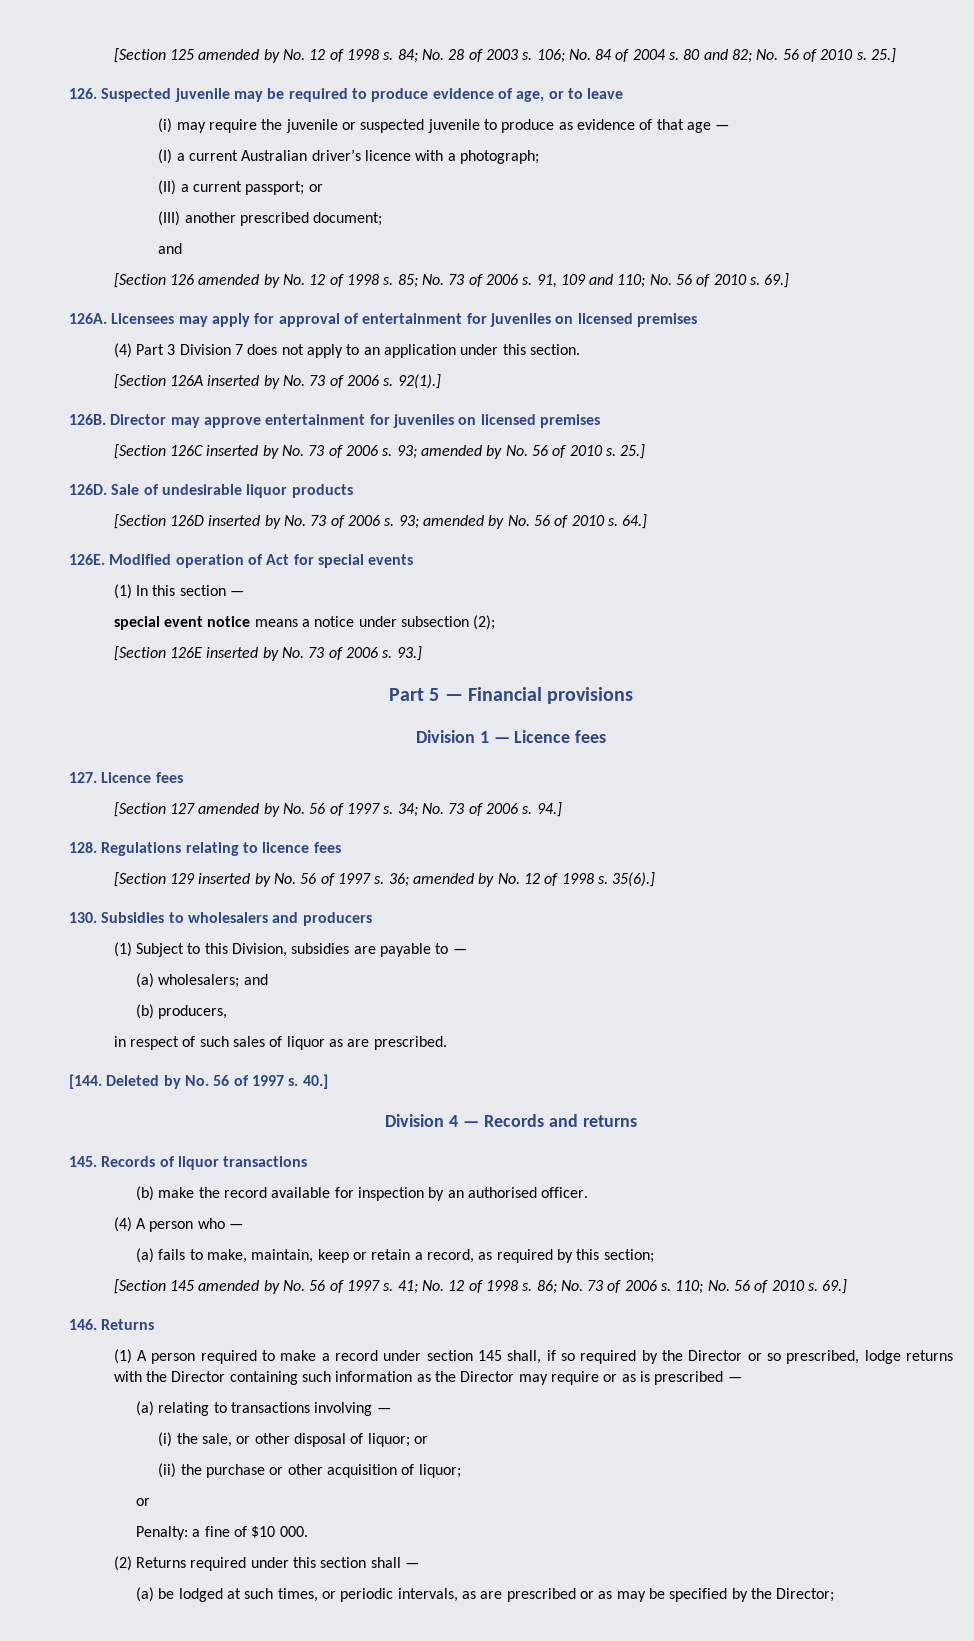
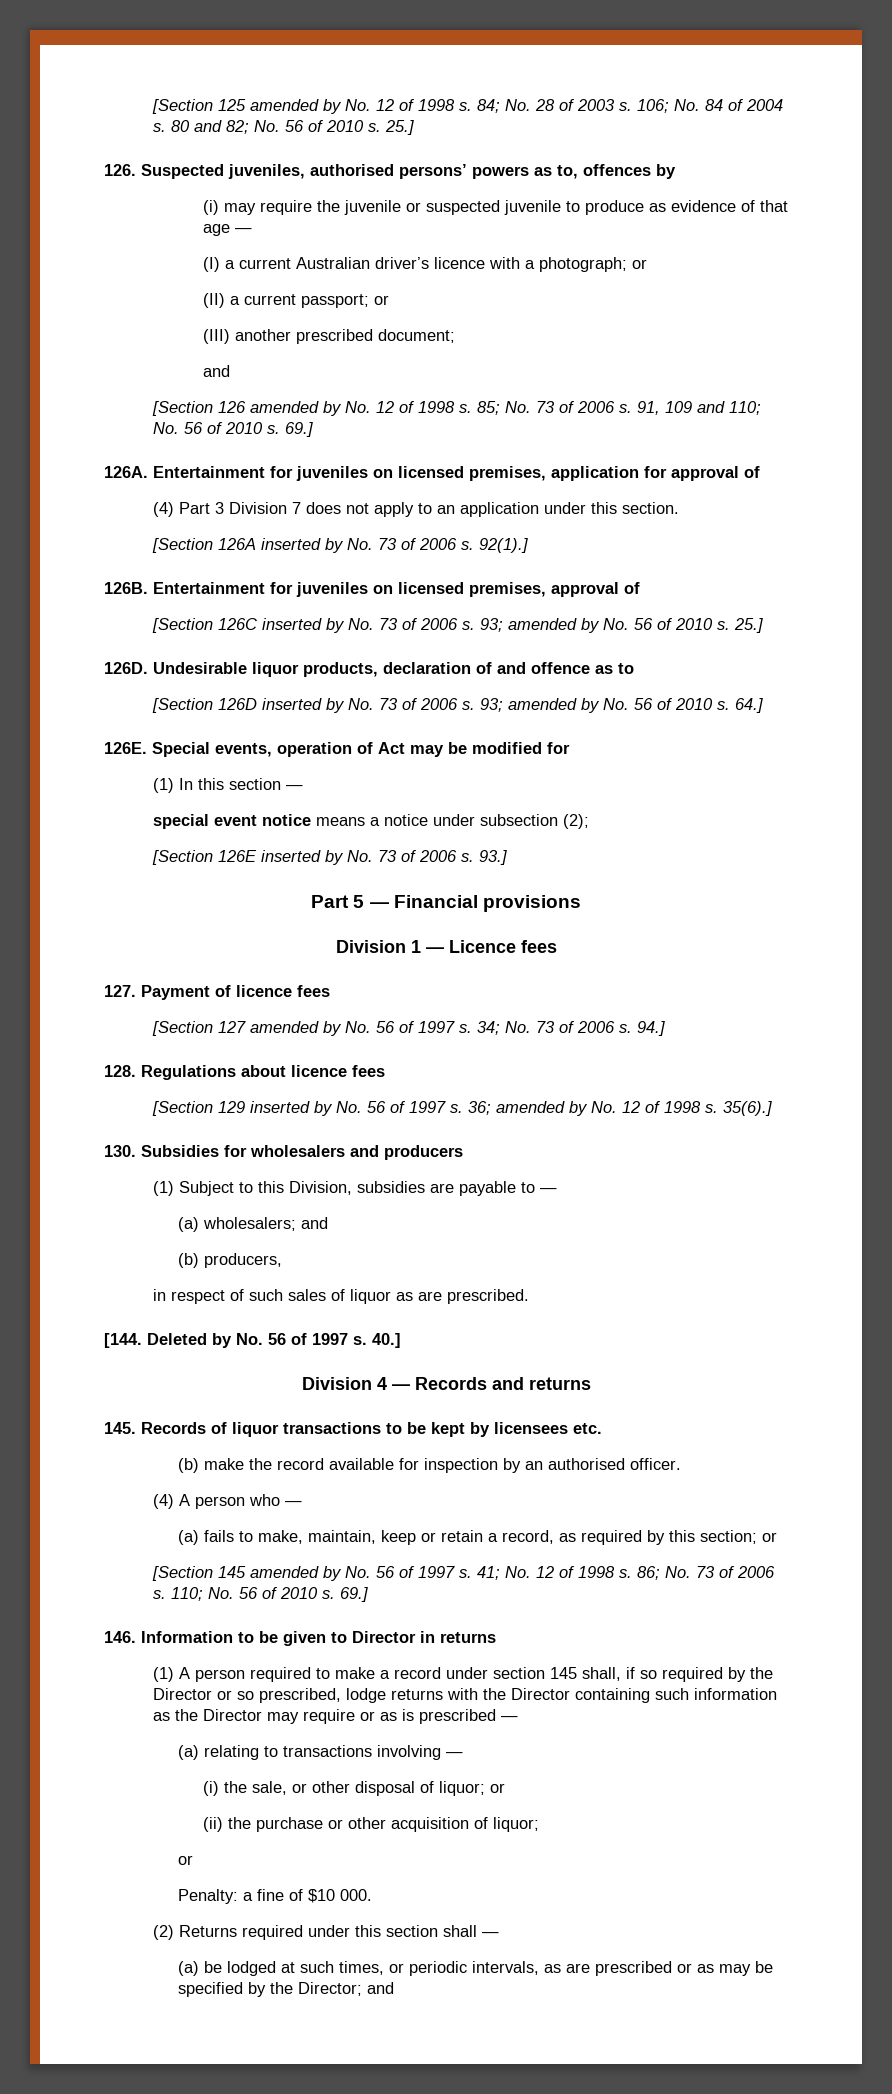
[174,88,624,102] juvenile may be required to produce evidence of age, or to leave -> [228,164,676,179] juveniles, authorised persons’ powers as to, offences by
(540, 157) none -> [631,259,647,269] or
[111,313,697,327] Licensees may apply for approval of entertainment for juveniles on licensed premises -> [153,466,760,481] Entertainment for juveniles on licensed premises, application for approval of
[110,414,600,428] Director may approve entertainment for juveniles on licensed premises -> [153,582,640,597] Entertainment for juveniles on licensed premises, approval of
[111,484,353,498] Sale of undesirable liquor products -> [153,662,634,677] Undesirable liquor products, declaration of and offence as to
[109,554,172,565] Modified -> [152,742,272,757] Special events,
[293,554,414,568] for special events -> [410,742,570,757] may be modified for
[101,772,152,783] Licence -> [141,985,292,1000] Payment of licence
[185,842,258,856] relating to -> [241,1065,286,1077] about
[168,912,184,923] to -> [224,1145,247,1157] for
(308, 1161) none -> [386,1422,602,1437] to be kept by licensees etc.
(654, 1256) none -> [761,1532,777,1542] or
[101,1319,155,1330] Returns -> [141,1631,496,1646] Information to be given to Director in returns
(835, 1595) none -> [366,1982,394,1994] and

